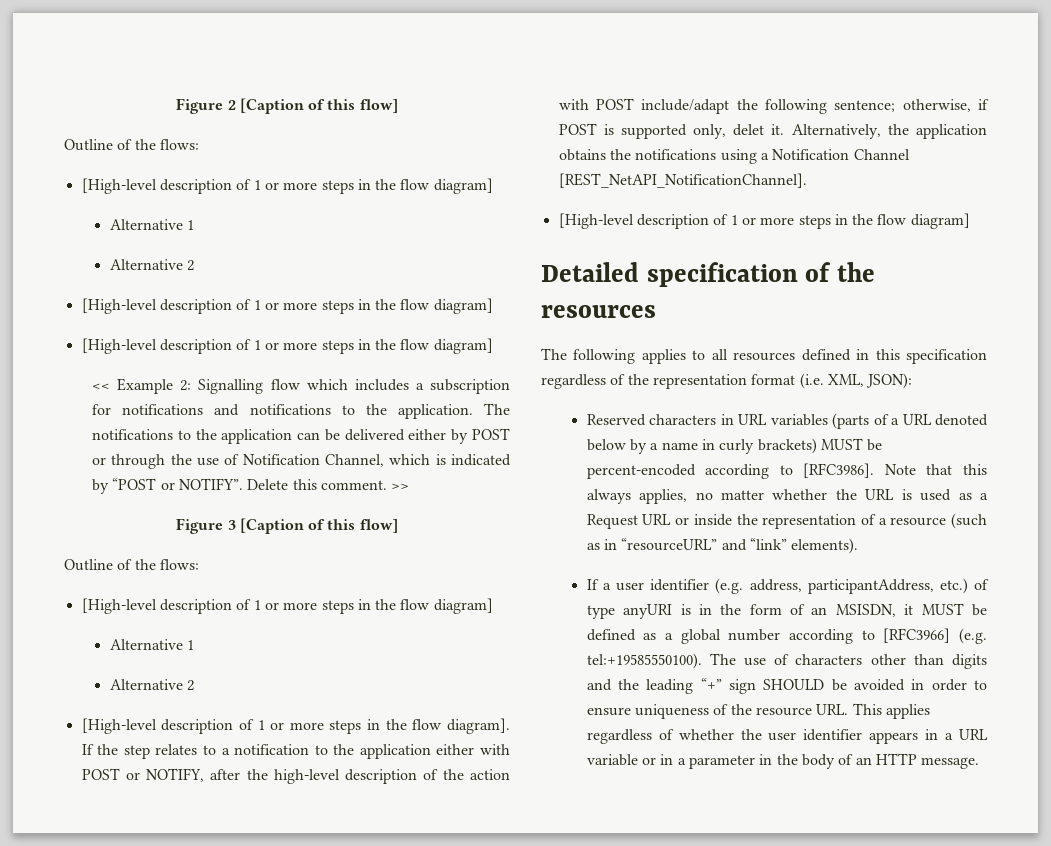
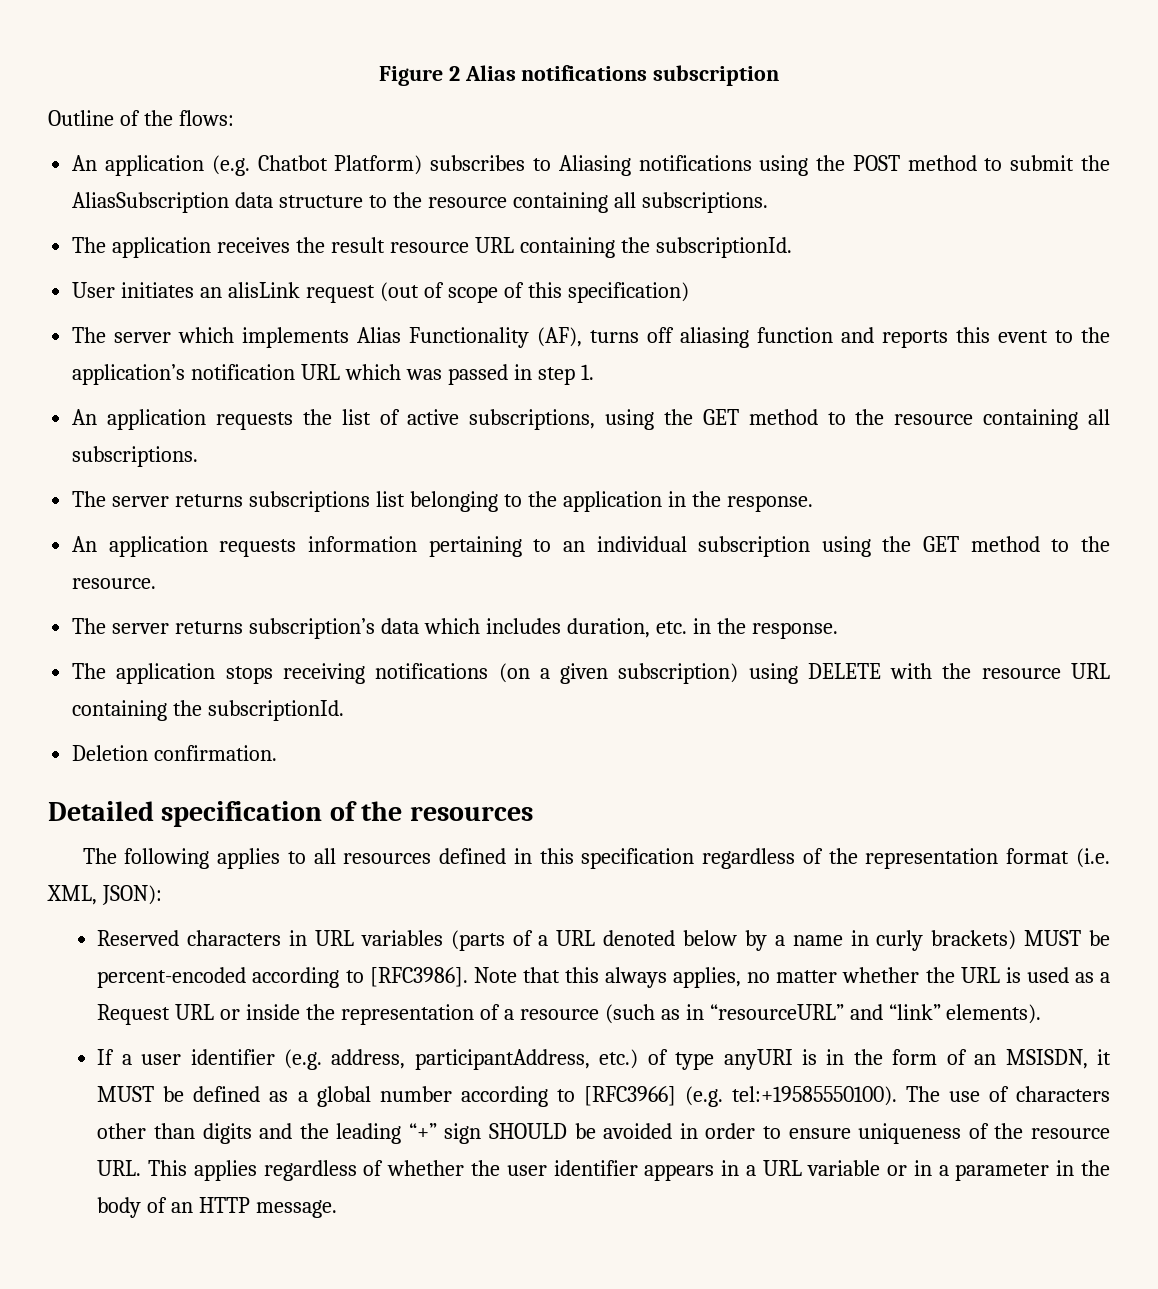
[239,98,398,114] [64,139,199,151] [81,178,493,194] [109,219,195,230] [109,259,195,271] [81,298,493,314] [81,338,493,354] [92,378,510,394] [92,403,510,419] [92,428,511,444] [92,454,512,469] [92,478,410,494] [176,518,398,534] [64,559,199,571] [81,598,493,614] [109,639,195,650] [109,679,195,691] [81,718,510,734] [81,744,510,759] [81,768,510,784] [558,98,989,114] [558,123,987,139] [558,149,910,164] [558,173,807,188] [558,213,970,229] [Caption of this flow] // Outline of the flows: // [High-level description of 1 or more steps in the flow diagram] // Alternative 1 // Alternative 2 // [High-level description of 1 or more steps in the flow diagram] // [High-level description of 1 or more steps in the flow diagram] // << Example 2: Signalling flow which includes a subscription for notifications and notifications to the application. The notifications to the application can be delivered either by POST or through the use of Notification Channel, which is indicated by “POST or NOTIFY”. Delete this comment. >> // Figure 3 [Caption of this flow] // Outline of the flows: // [High-level description of 1 or more steps in the flow diagram] // Alternative 1 // Alternative 2 // [High-level description of 1 or more steps in the flow diagram]. If the step relates to a notification to the application either with POST or NOTIFY, after the high-level description of the action with POST include/adapt the following sentence; otherwise, if POST is supported only, delet it. Alternatively, the application obtains the notifications using a Notification Channel [REST_NetAPI_NotificationChannel]. // [High-level description of 1 or more steps in the flow diagram] -> [464,65,780,86] [48,110,234,126] [72,155,1110,176] [72,192,768,213] [72,237,792,258] [72,282,689,303] [72,327,1110,348] [72,364,594,385] [72,409,1110,430] [72,446,199,467] [72,491,813,512] [72,536,1110,557] [72,578,157,589] [72,618,838,639] [72,663,1110,684] [72,700,345,721] [72,745,278,761] Alias notifications subscription // Outline of the flows: // An application (e.g. Chatbot Platform) subscribes to Aliasing notifications using the POST method to submit the AliasSubscription data structure to the resource containing all subscriptions. // The application receives the result resource URL containing the subscriptionId. // User initiates an alisLink request (out of scope of this specification) // The server which implements Alias Functionality (AF), turns off aliasing function and reports this event to the application’s notification URL which was passed in step 1. // An application requests the list of active subscriptions, using the GET method to the resource containing all subscriptions. // The server returns subscriptions list belonging to the application in the response. // An application requests information pertaining to an individual subscription using the GET method to the resource. // The server returns subscription’s data which includes duration, etc. in the response. // The application stops receiving notifications (on a given subscription) using DELETE with the resource URL containing the subscriptionId. // Deletion confirmation.

